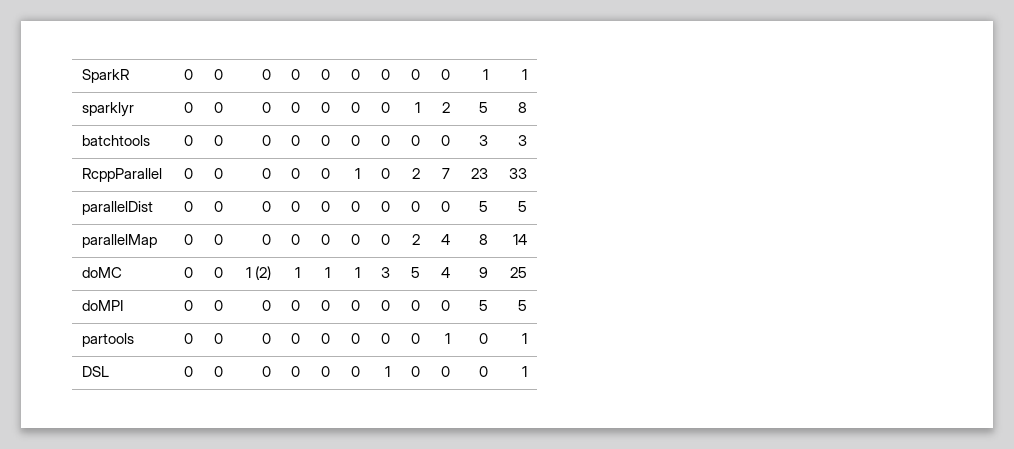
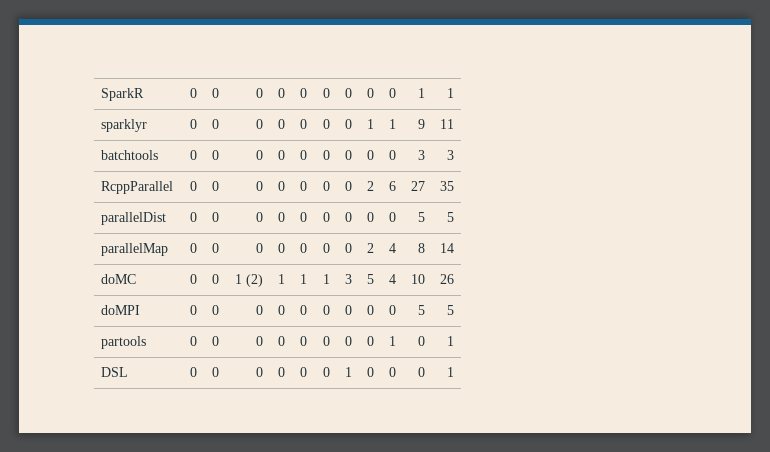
[442,102,451,113] [479,102,489,113] [518,102,528,113] 2 | 5 | 8 -> [388,119,396,129] [417,119,425,129] [439,119,454,129] 1 | 9 | 11
[355,168,361,179] [381,168,391,179] [412,168,421,179] [442,168,451,179] [471,168,489,179] [509,168,528,179] 1 | 0 | 2 | 7 | 23 | 33 -> [322,181,330,191] [344,181,352,191] [366,181,374,191] [388,181,396,191] [410,181,425,191] [439,181,454,191] 0 | 0 | 2 | 6 | 27 | 35
[479,267,489,278] [510,267,528,278] 9 | 25 -> [410,274,425,284] [439,274,454,284] 10 | 26

